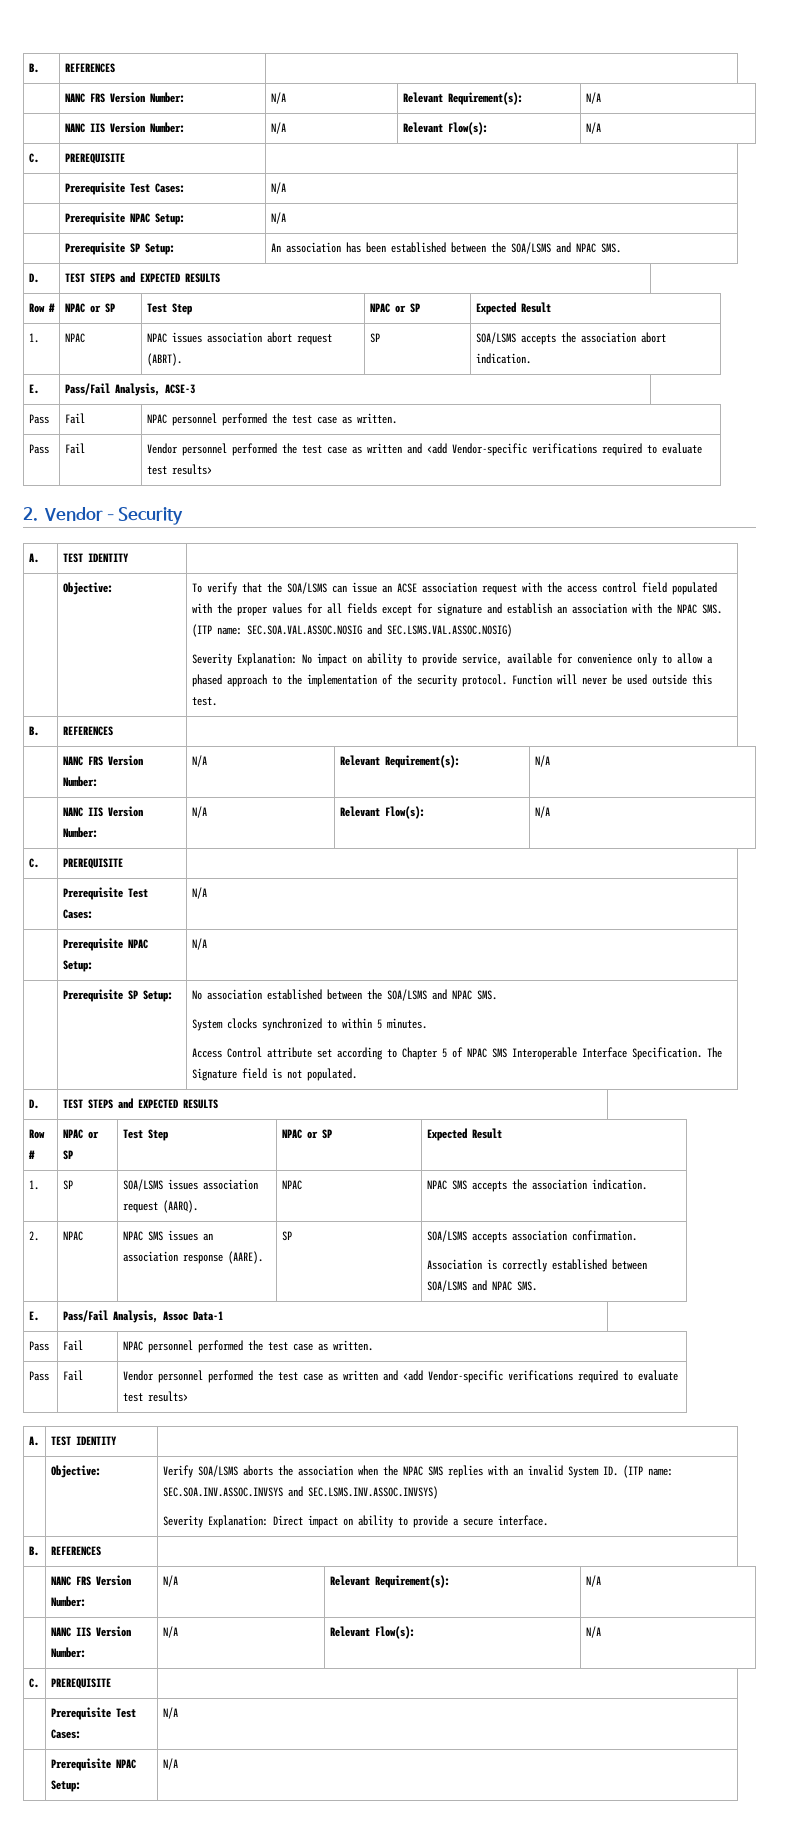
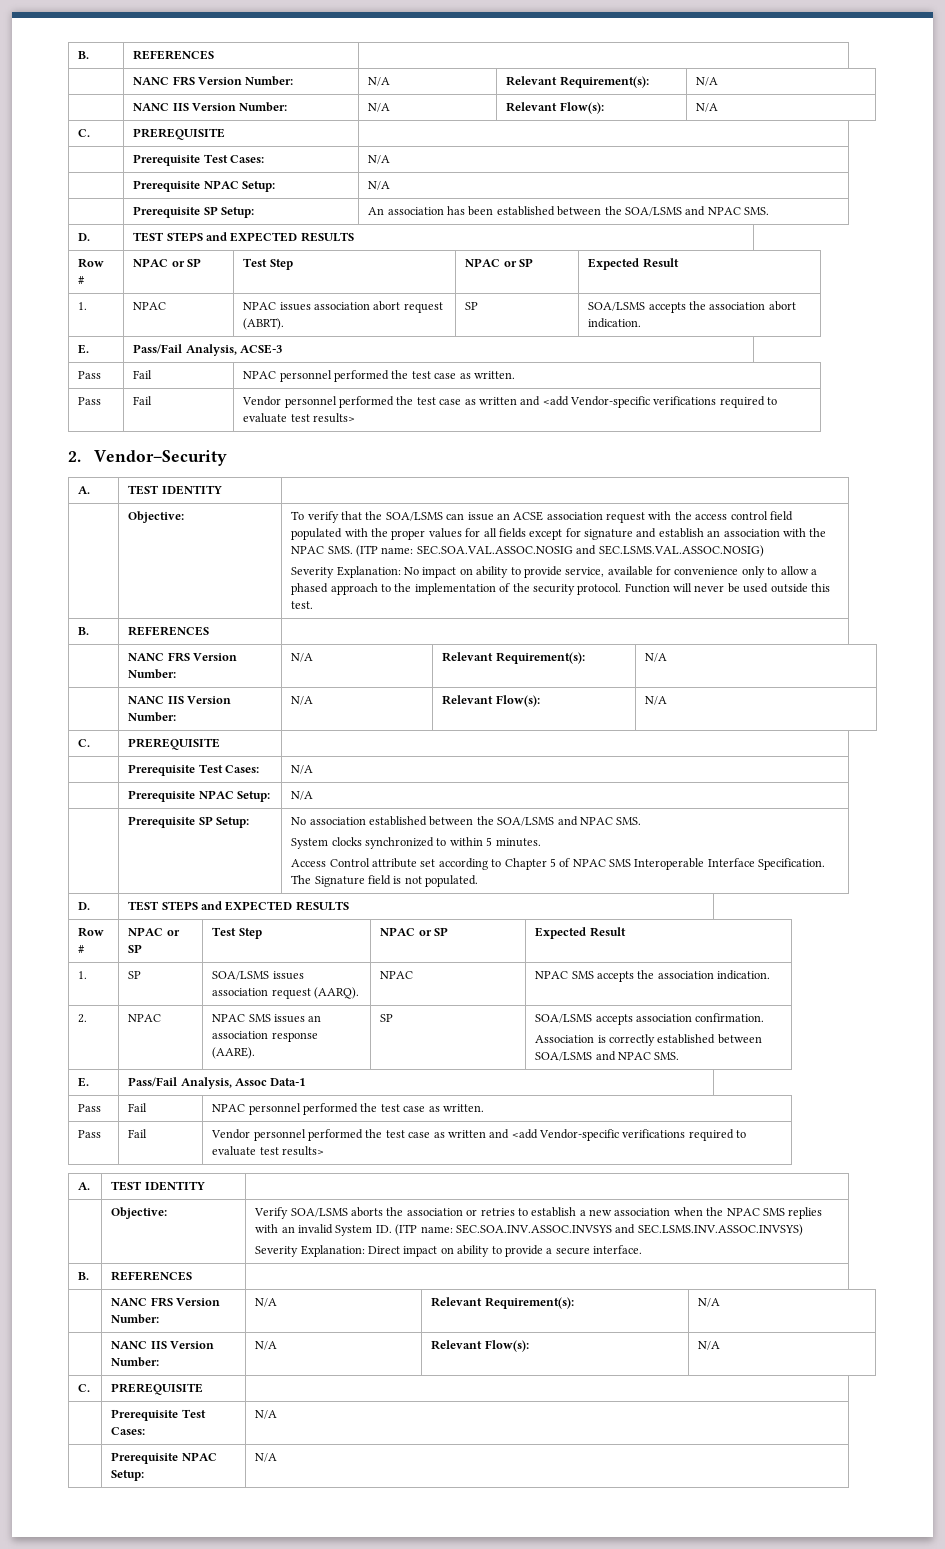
(353, 1470) none -> [466,1207,671,1217] or retries to establish a new association

